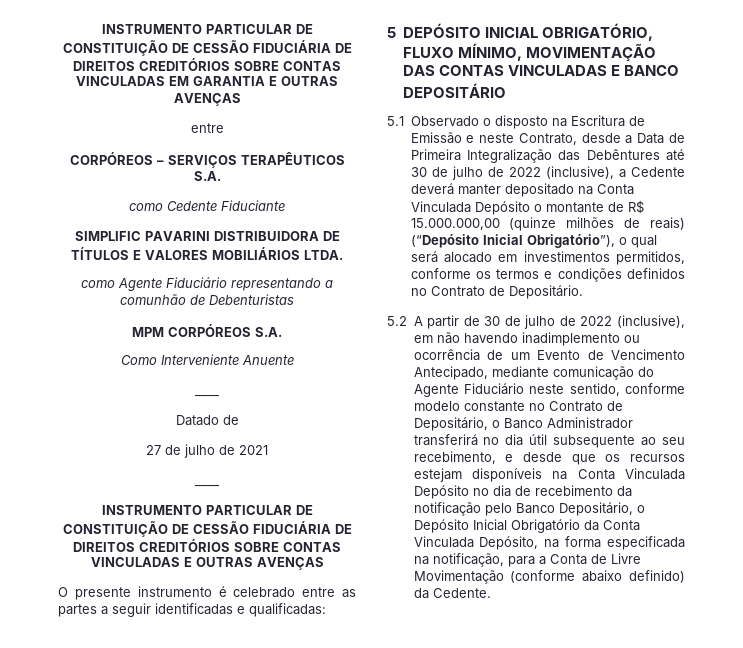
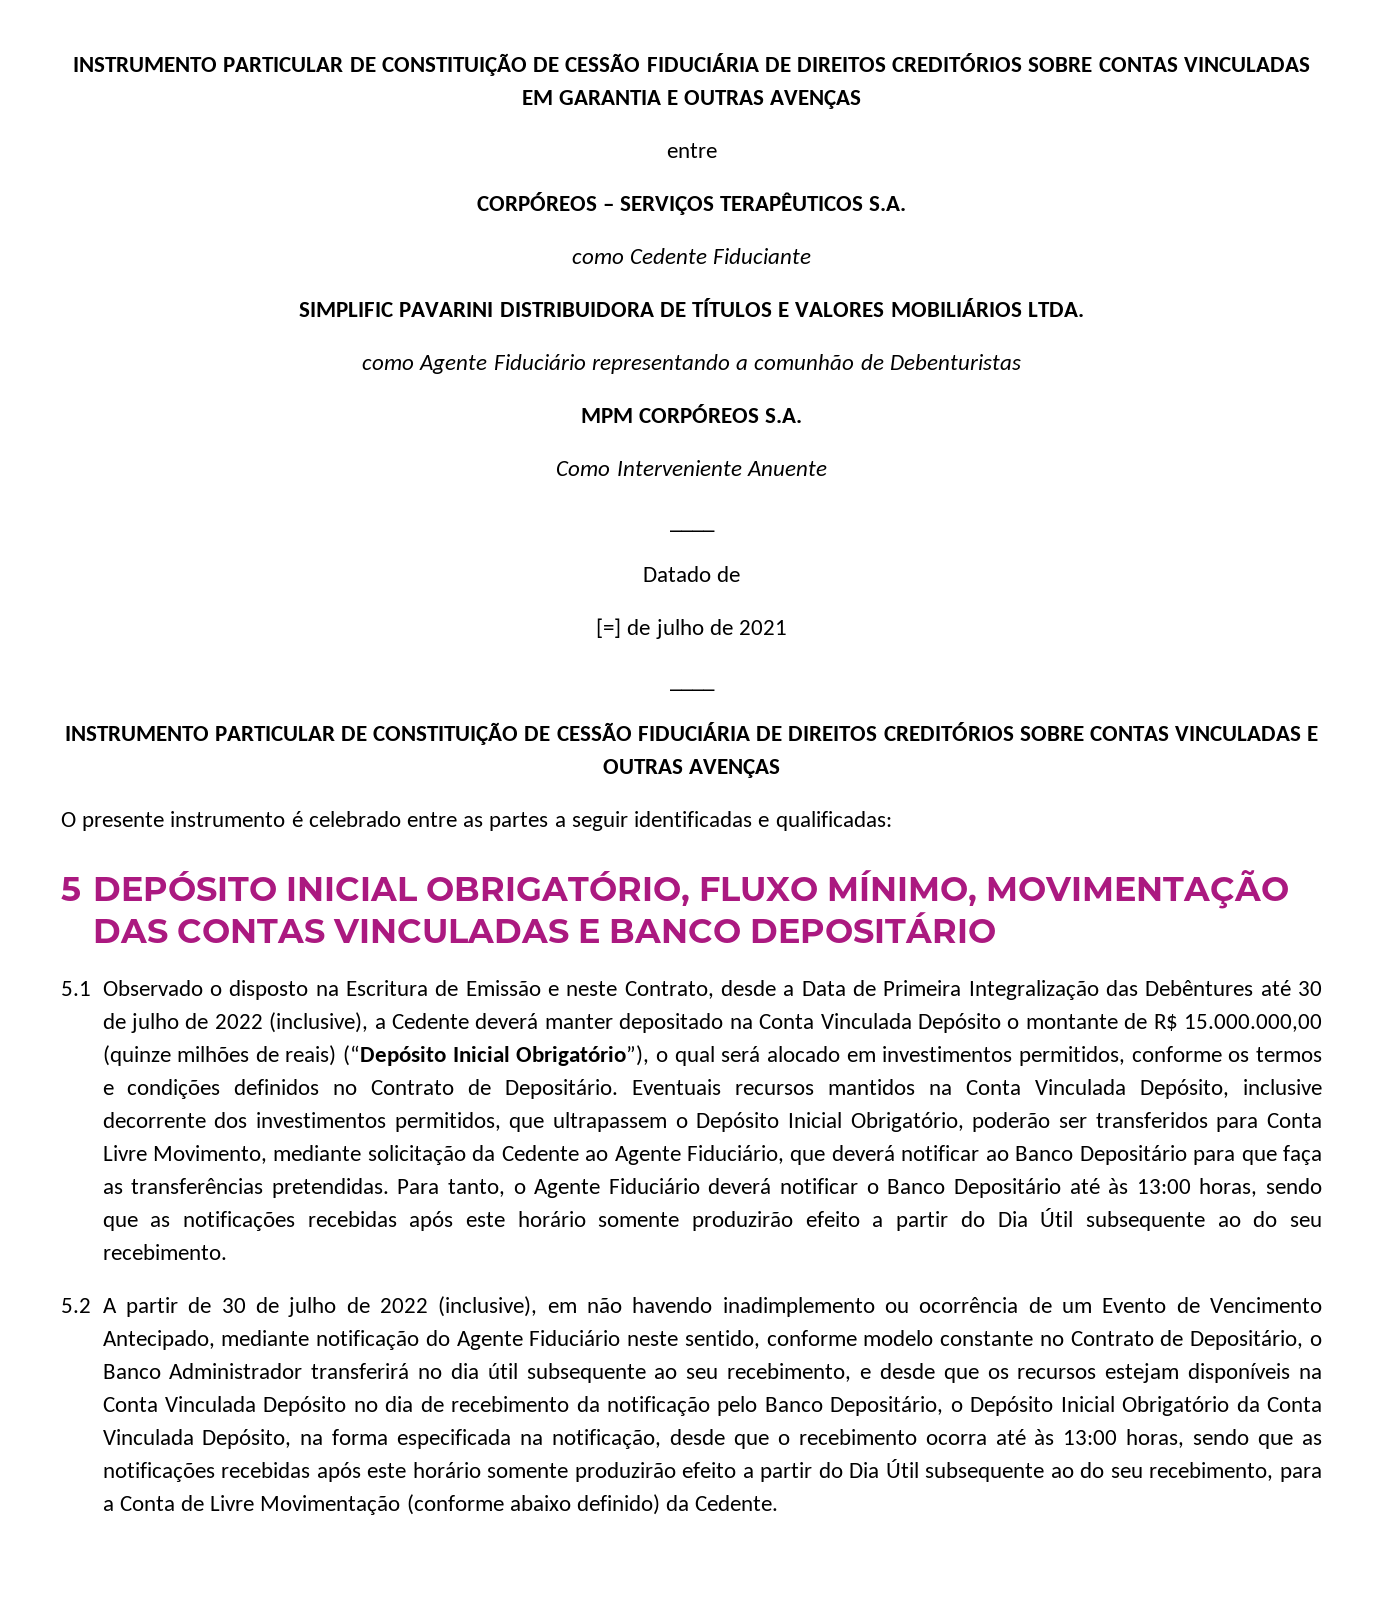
[146,445,161,455] 27 -> [596,618,622,638] [=]
(583, 292) none -> [632,1079,1322,1099] [102,1112,1322,1132] [102,1145,1322,1165] [102,1178,1322,1198] [102,1208,1322,1231] [102,1244,227,1260] Eventuais recursos mantidos na Conta Vinculada Depósito, inclusive decorrente dos investimentos permitidos, que ultrapassem o Depósito Inicial Obrigatório, poderão ser transferidos para Conta Livre Movimento, mediante solicitação da Cedente ao Agente Fiduciário, que deverá notificar ao Banco Depositário para que faça as transferências pretendidas. Para tanto, o Agente Fiduciário deverá notificar o Banco Depositário até às 13:00 horas, sendo que as notificações recebidas após este horário somente produzirão efeito a partir do Dia Útil subsequente ao do seu recebimento.
[552,366,634,380] comunicação -> [316,1330,420,1350] notificação
(504, 560) none -> [669,1429,1322,1449] [102,1459,1274,1482] desde que o recebimento ocorra até às 13:00 horas, sendo que as notificações recebidas após este horário somente produzirão efeito a partir do Dia Útil subsequente ao do seu recebimento,

